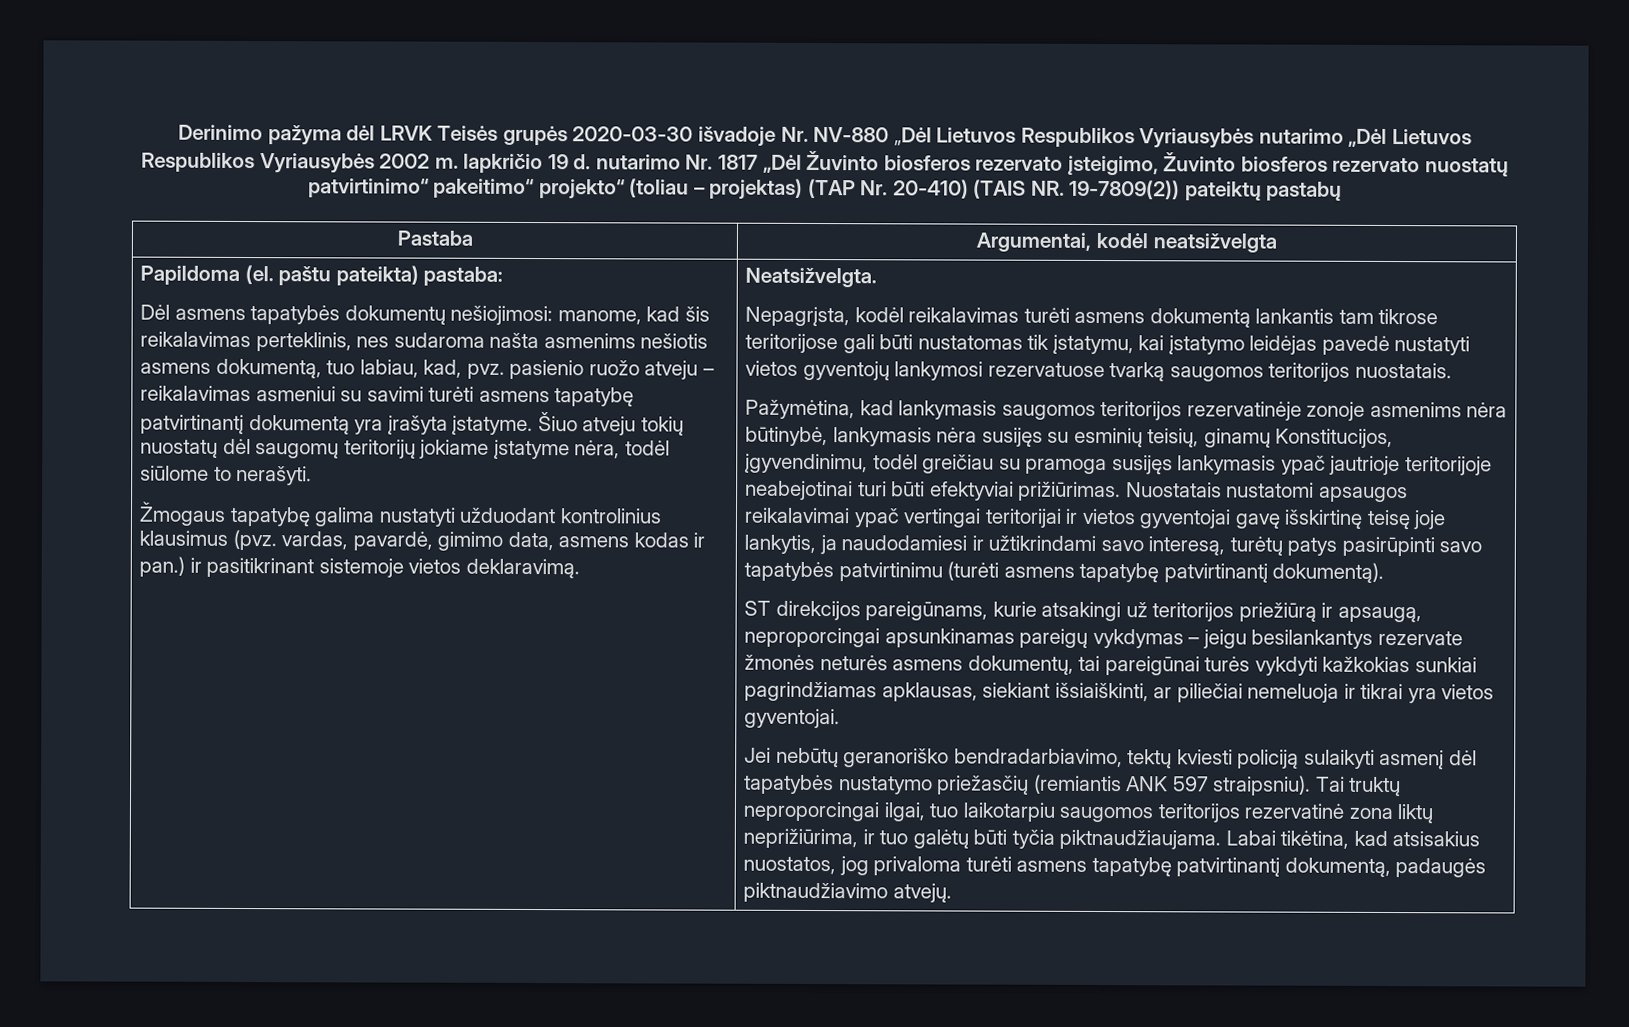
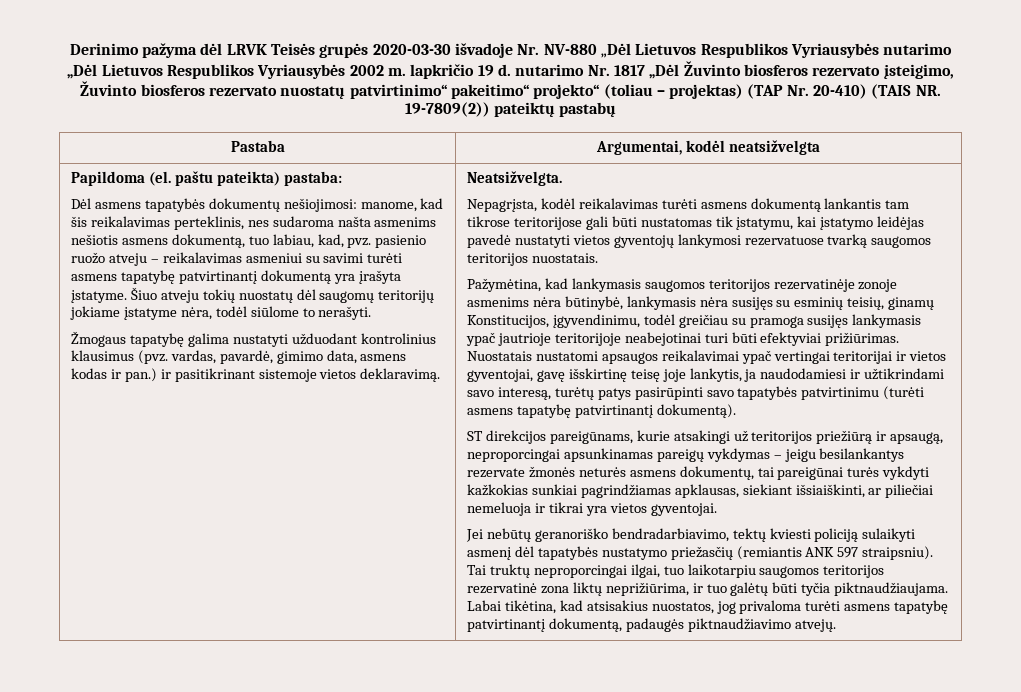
[1139,509,1232,529] gyventojai -> [466,369,533,382] gyventojai,

